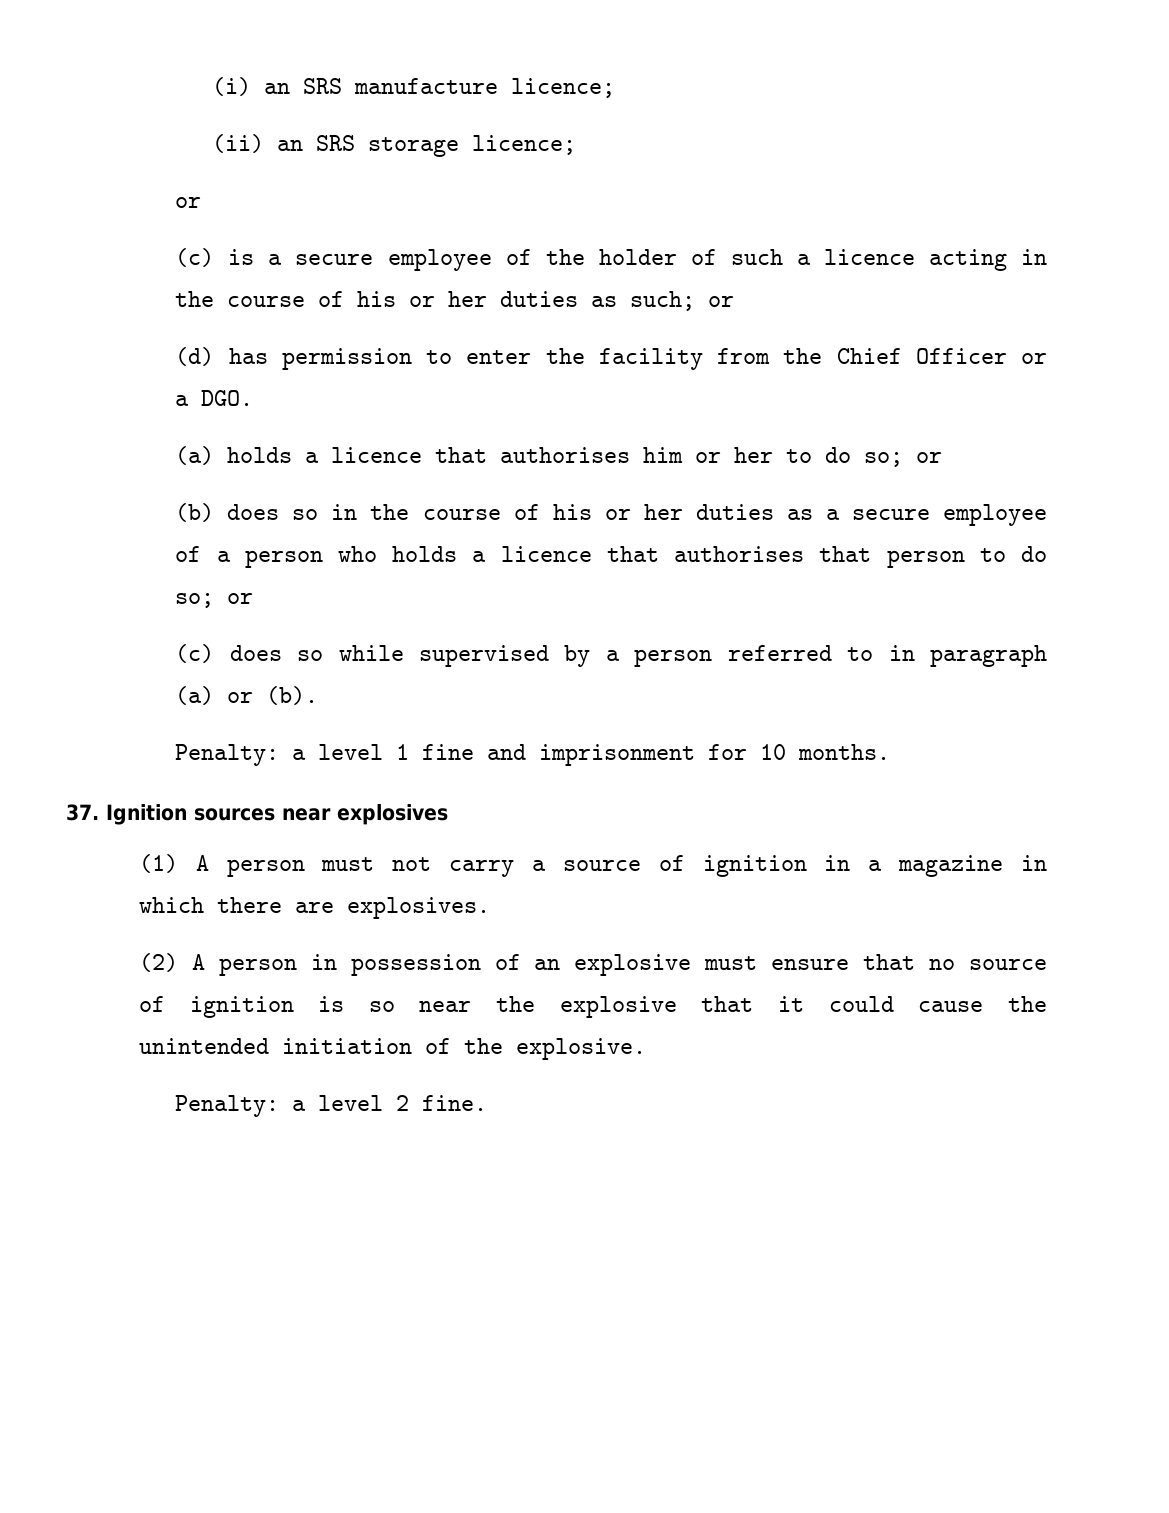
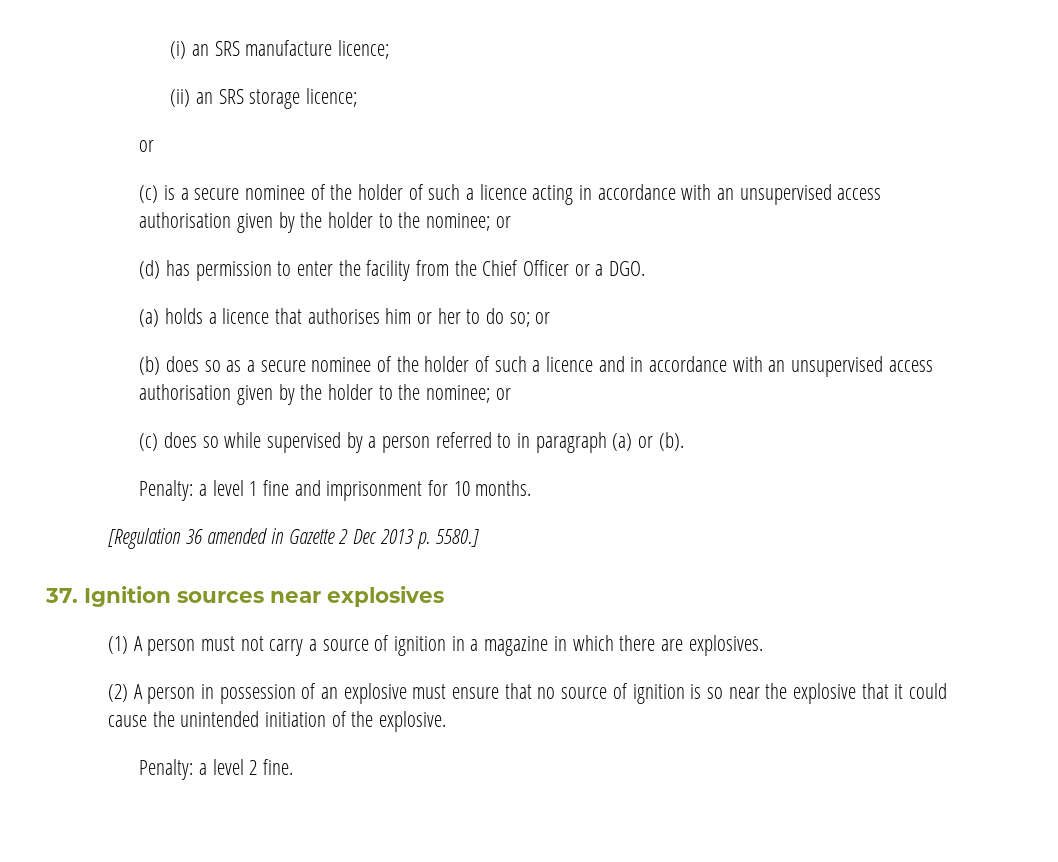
[387,249,492,271] employee -> [244,185,305,200] nominee
[175,291,696,311] the course of his or her duties as such; -> [597,184,882,205] [139,212,490,233] accordance with an unsupervised access authorisation given by the holder to the nominee;
[331,504,1048,526] [175,546,1047,568] [175,593,215,608] in the course of his or her duties as a secure employee of a person who holds a licence that authorises that person to do so; -> [226,356,933,377] [139,384,490,405] as a secure nominee of the holder of such a licence and in accordance with an unsupervised access authorisation given by the holder to the nominee;
(891, 752) none -> [108,528,480,549] // [Regulation 36 amended in Gazette 2 Dec 2013 p. 5580.]

